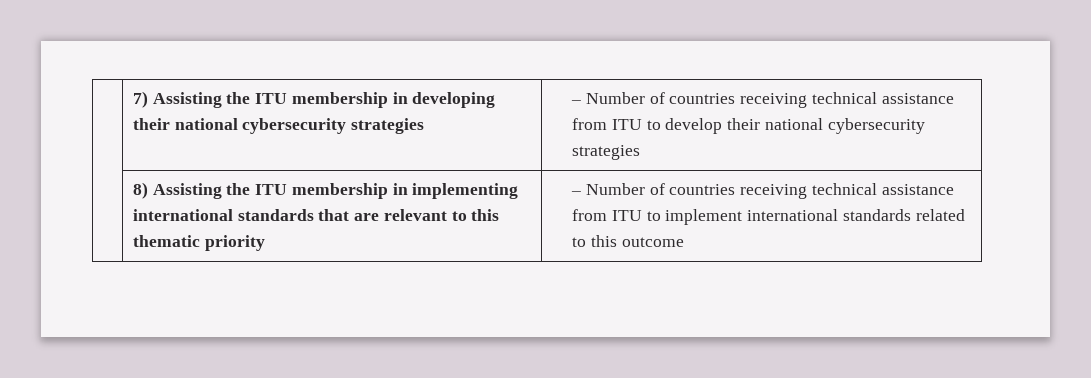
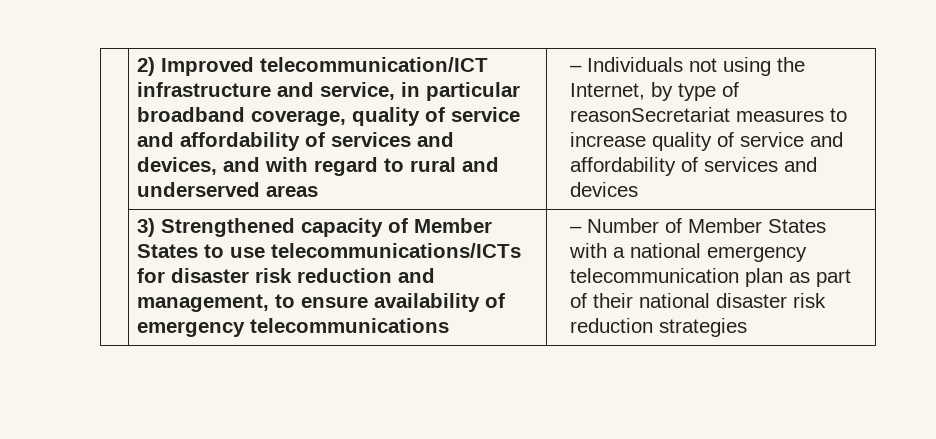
[132,91,496,108] [132,118,425,134] [571,92,954,108] [572,118,925,134] [572,145,641,160] [132,182,519,199] [132,209,500,221] [132,235,265,251] [571,183,954,199] [572,209,965,225] [572,235,684,247] | 7) Assisting the ITU membership in developing their national cybersecurity strategies | – Number of countries receiving technical assistance from ITU to develop their national cybersecurity strategies // | 8) Assisting the ITU membership in implementing international standards that are relevant to this thematic priority | – Number of countries receiving technical assistance from ITU to implement international standards related to this outcome -> [137,57,489,76] [137,82,521,101] [137,107,521,126] [137,132,455,151] [137,157,500,176] [137,182,319,197] [569,57,805,76] [569,82,739,101] [569,107,847,122] [569,132,843,151] [569,157,817,176] [569,182,638,197] [137,218,493,237] [137,243,522,258] [137,268,436,283] [137,293,506,312] [137,318,450,337] [569,218,826,233] [568,243,807,262] [569,268,851,287] [569,293,826,308] [569,318,747,337] | 2) Improved telecommunication/ICT infrastructure and service, in particular broadband coverage, quality of service and affordability of services and devices, and with regard to rural and underserved areas | – Individuals not using the Internet, by type of reasonSecretariat measures to increase quality of service and affordability of services and devices // | 3) Strengthened capacity of Member States to use telecommunications/ICTs for disaster risk reduction and management, to ensure availability of emergency telecommunications | – Number of Member States with a national emergency telecommunication plan as part of their national disaster risk reduction strategies

